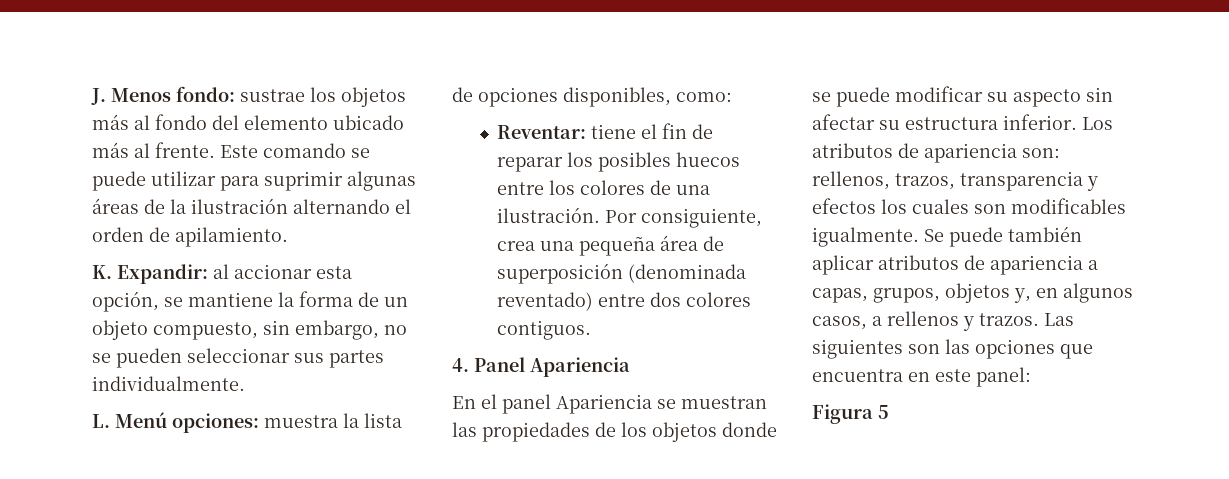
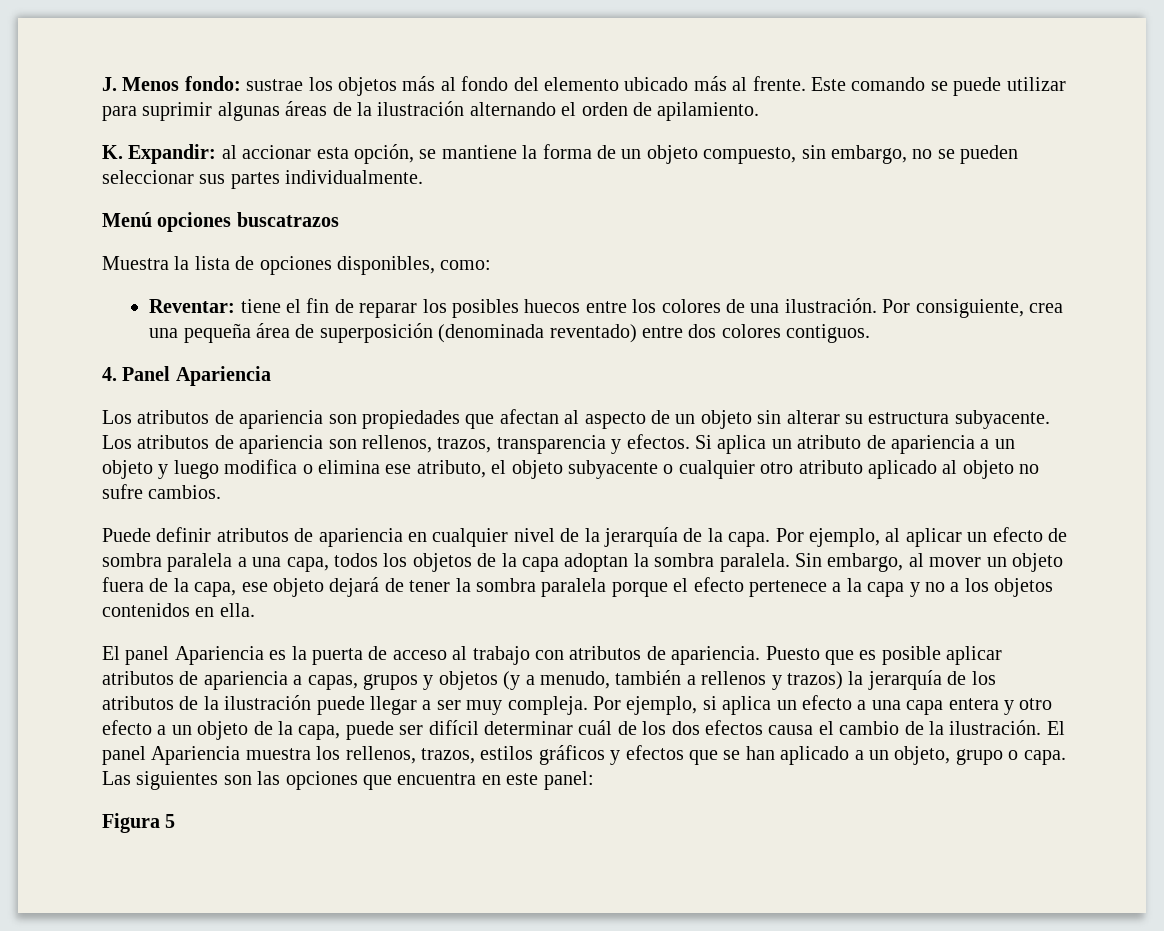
[92,412,338,433] L. Menú opciones: muestra -> [102,212,339,232] [102,256,169,270] Menú opciones buscatrazos // Muestra
[452,394,767,414] [452,422,777,442] [812,86,1113,107] [812,114,1113,130] [812,143,1060,163] [812,171,1098,191] [812,198,1126,214] [812,226,1082,247] En el panel Apariencia se muestran las propiedades de los objetos donde se puede modificar su aspecto sin afectar su estructura inferior. Los atributos de apariencia son: rellenos, trazos, transparencia y efectos los cuales son modificables igualmente. Se puede también -> [102,409,1050,429] [102,434,1015,454] [102,459,1040,479] [102,484,222,499] [102,527,1067,547] [102,553,1063,572] [102,577,1054,597] [102,603,255,617] [102,646,941,665] Los atributos de apariencia son propiedades que afectan al aspecto de un objeto sin alterar su estructura subyacente. Los atributos de apariencia son rellenos, trazos, transparencia y efectos. Si aplica un atributo de apariencia a un objeto y luego modifica o elimina ese atributo, el objeto subyacente o cualquier otro atributo aplicado al objeto no sufre cambios. // Puede definir atributos de apariencia en cualquier nivel de la jerarquía de la capa. Por ejemplo, al aplicar un efecto de sombra paralela a una capa, todos los objetos de la capa adoptan la sombra paralela. Sin embargo, al mover un objeto fuera de la capa, ese objeto dejará de tener la sombra paralela porque el efecto pertenece a la capa y no a los objetos contenidos en ella. // El panel Apariencia es la puerta de acceso al trabajo con atributos de apariencia. Puesto que es posible
[873,283,1133,303] [812,311,1039,331] grupos, objetos y, en algunos casos, a rellenos y trazos. -> [363,670,996,690] [102,695,1053,715] [102,720,1065,740] [102,745,1066,765] grupos y objetos (y a menudo, también a rellenos y trazos) la jerarquía de los atributos de la ilustración puede llegar a ser muy compleja. Por ejemplo, si aplica un efecto a una capa entera y otro efecto a un objeto de la capa, puede ser difícil determinar cuál de los dos efectos causa el cambio de la ilustración. El panel Apariencia muestra los rellenos, trazos, estilos gráficos y efectos que se han aplicado a un objeto, grupo o capa.

